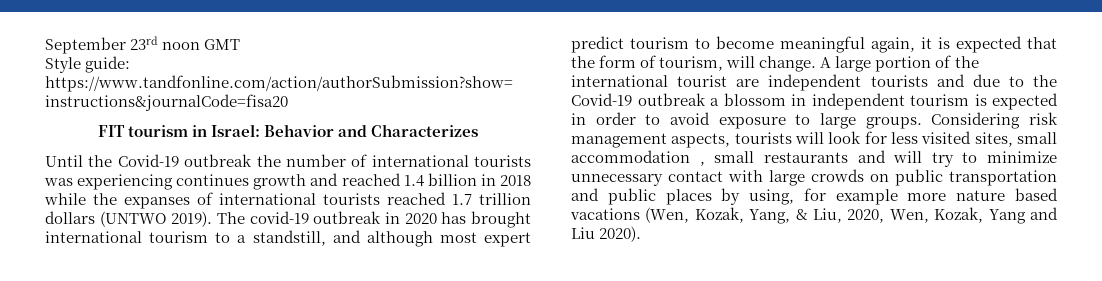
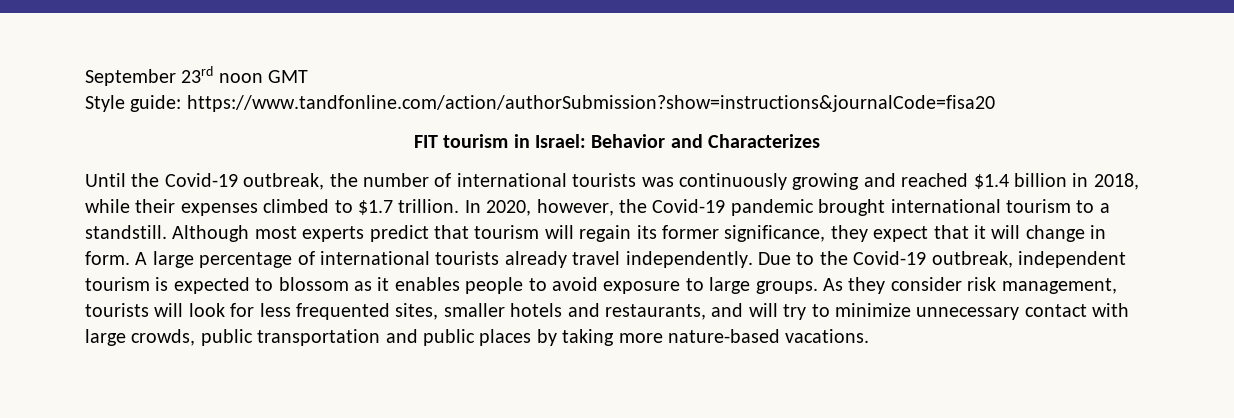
[184,154,253,167] outbreak -> [243,173,325,190] outbreak,
[77,174,307,190] experiencing continues growth -> [678,173,860,190] continuously growing
[403,175,424,187] 1.4 -> [973,174,1009,189] $1.4
[499,175,531,186] [44,192,531,209] [45,211,467,227] 2018 while the expanses of international tourists reached 1.7 trillion dollars (UNTWO 2019). The covid-19 outbreak in 2020 has -> [1093,173,1139,190] [85,199,814,216] 2018, while their expenses climbed to $1.7 trillion. In 2020, however, the Covid-19 pandemic
[252,230,531,247] [571,36,1057,53] [571,55,979,72] [571,74,1057,91] [571,93,1058,110] [571,112,636,125] standstill, and although most expert predict tourism to become meaningful again, it is expected that the form of tourism, will change. A large portion of the international tourist are independent tourists and due to the Covid-19 outbreak a blossom in independent tourism is expected in order -> [85,225,1107,242] [85,251,1126,268] [85,277,524,294] standstill. Although most experts predict that tourism will regain its former significance, they expect that it will change in form. A large percentage of international tourists already travel independently. Due to the Covid-19 outbreak, independent tourism is expected to blossom as it enables people
[931,112,1058,129] [571,133,731,148] Considering risk management aspects, -> [822,277,1117,294] As they consider risk management,
[921,131,1057,147] [571,150,848,166] visited sites, small accommodation , small restaurants -> [296,303,706,320] frequented sites, smaller hotels and restaurants,
[811,169,889,182] crowds on -> [131,329,196,346] crowds,
[749,188,1058,205] [570,207,1058,224] [571,226,642,242] using, for example more nature based vacations (Wen, Kozak, Yang, & Liu, 2020, Wen, Kozak, Yang and Liu 2020). -> [562,329,870,346] taking more nature-based vacations.

